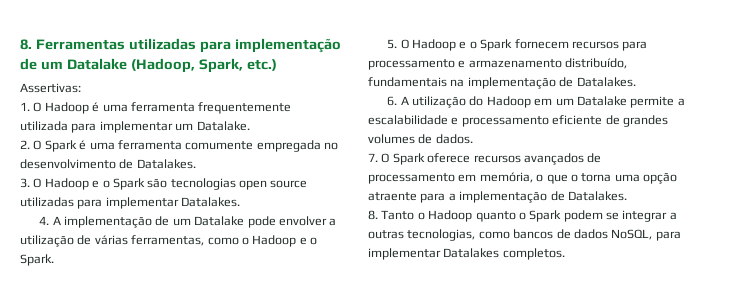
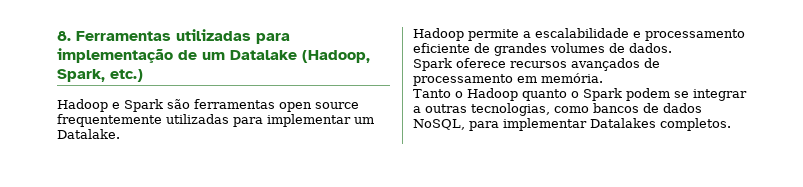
[20,83,81,93] [20,102,292,114] [20,121,250,133] [20,140,338,152] [20,159,196,169] [20,178,308,190] [20,197,241,209] [39,216,337,228] [20,235,317,247] [20,254,54,266] [387,39,648,51] [368,58,628,70] [368,77,636,89] [387,96,627,108] Assertivas: // 1. O Hadoop é uma ferramenta frequentemente utilizada para implementar um Datalake. // 2. O Spark é uma ferramenta comumente empregada no desenvolvimento de Datalakes. // 3. O Hadoop e o Spark são tecnologias open source utilizadas para implementar Datalakes. // 4. A implementação de um Datalake pode envolver a utilização de várias ferramentas, como o Hadoop e o Spark. // 5. O Hadoop e o Spark fornecem recursos para processamento e armazenamento distribuído, fundamentais na implementação de Datalakes. // 6. A utilização do Hadoop em um Datalake -> [57,99,359,112] [57,114,374,127] [57,129,120,139] [413,28,464,41] Hadoop e Spark são ferramentas open source frequentemente utilizadas para implementar um Datalake. // Hadoop
[368,153,390,163] 7. O -> (672, 48) none
[479,172,677,184] [368,191,627,203] [368,210,378,220] memória, o que o torna uma opção atraente para a implementação de Datalakes. // 8. -> [541,73,603,83] memória. //

